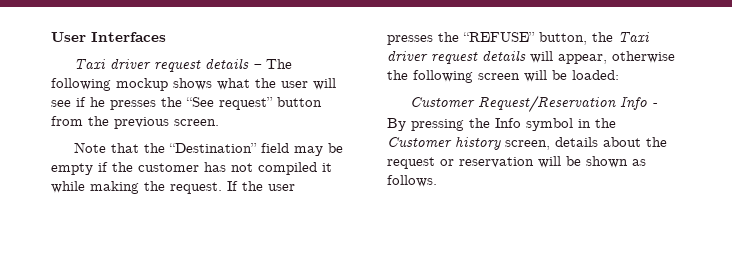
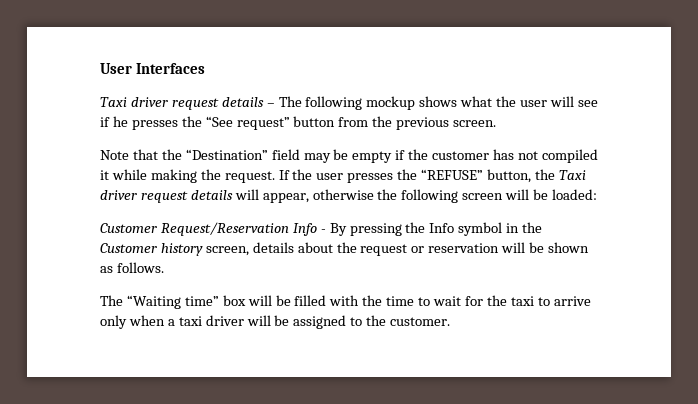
(437, 181) none -> [100,295,591,309] [100,315,451,329] // The “Waiting time” box will be filled with the time to wait for the taxi to arrive only when a taxi driver will be assigned to the customer.

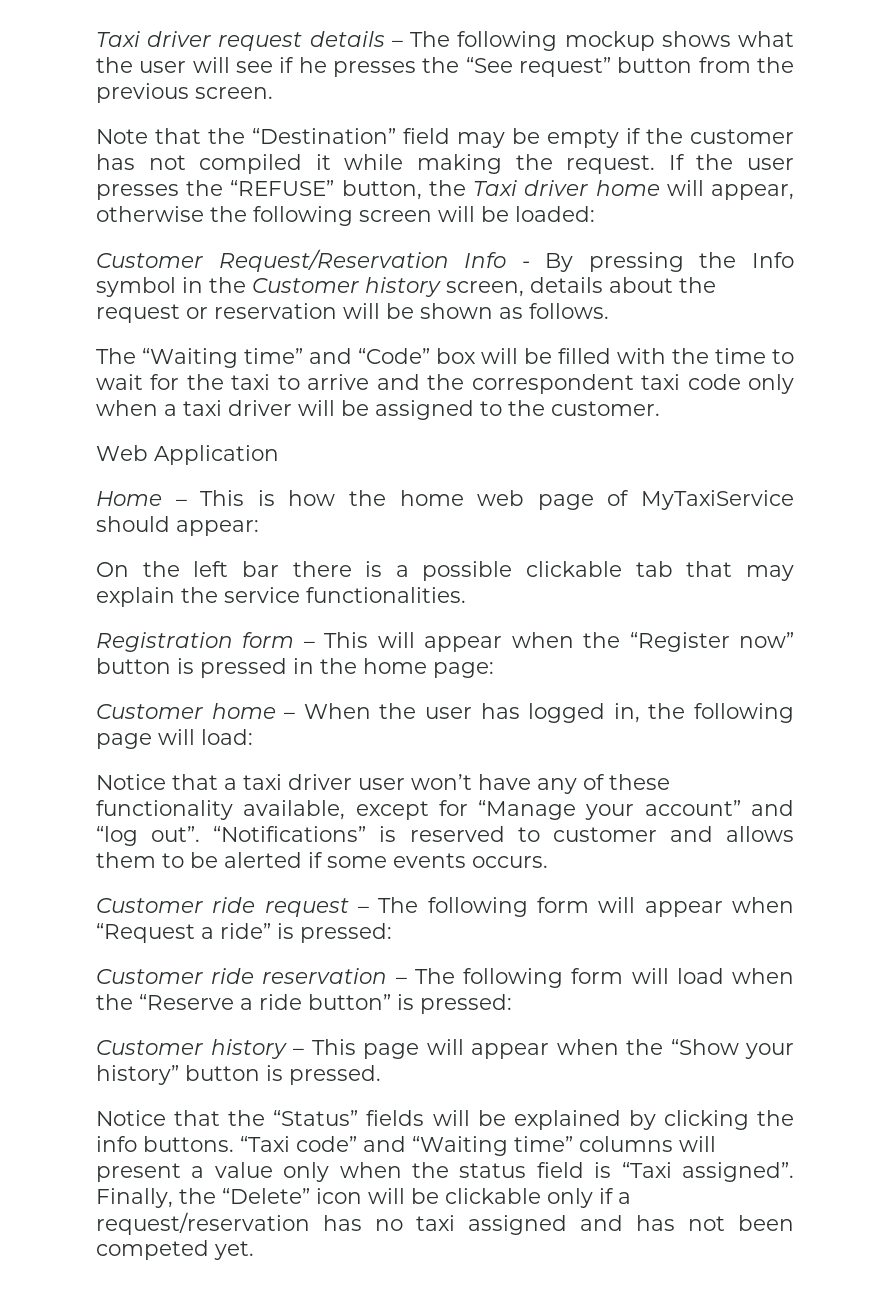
[100,63,205,74] User Interfaces // -> (96, 39) none
[140,190,233,203] request details -> [595,180,660,196] home
(219, 301) none -> [309,348,430,364] and “Code”
(591, 301) none -> [376,374,741,394] and the correspondent taxi code
(451, 321) none -> [96,445,279,465] [96,490,795,510] [96,516,259,536] [96,561,794,581] [96,587,466,607] [96,632,795,652] [96,658,494,678] [96,703,795,723] [96,729,253,749] [96,774,670,794] [96,800,794,820] [96,826,794,846] [96,852,548,868] [96,897,794,917] [96,923,392,943] [96,968,794,988] [96,994,512,1014] [96,1039,794,1059] [96,1065,381,1085] [96,1110,795,1130] [96,1136,716,1156] [96,1162,794,1182] [96,1188,631,1208] [96,1212,794,1235] [96,1240,254,1260] // Web Application // Home – This is how the home web page of MyTaxiService should appear: // On the left bar there is a possible clickable tab that may explain the service functionalities. // Registration form – This will appear when the “Register now” button is pressed in the home page: // Customer home – When the user has logged in, the following page will load: // Notice that a taxi driver user won’t have any of these functionality available, except for “Manage your account” and “log out”. “Notifications” is reserved to customer and allows them to be alerted if some events occurs. // Customer ride request – The following form will appear when “Request a ride” is pressed: // Customer ride reservation – The following form will load when the “Reserve a ride button” is pressed: // Customer history – This page will appear when the “Show your history” button is pressed. // Notice that the “Status” fields will be explained by clicking the info buttons. “Taxi code” and “Waiting time” columns will present a value only when the status field is “Taxi assigned”. Finally, the “Delete” icon will be clickable only if a request/reservation has no taxi assigned and has not been competed yet.

